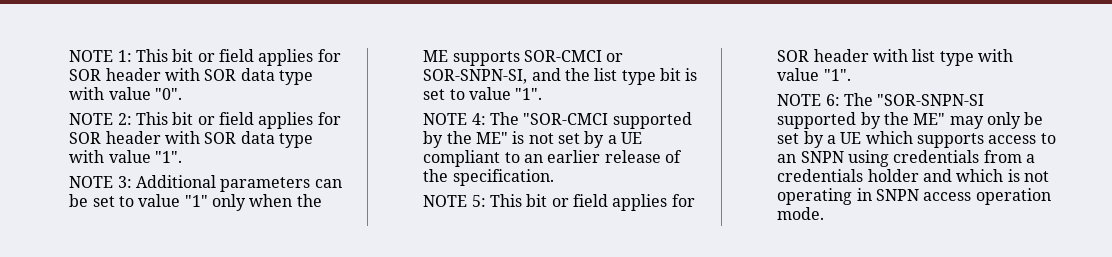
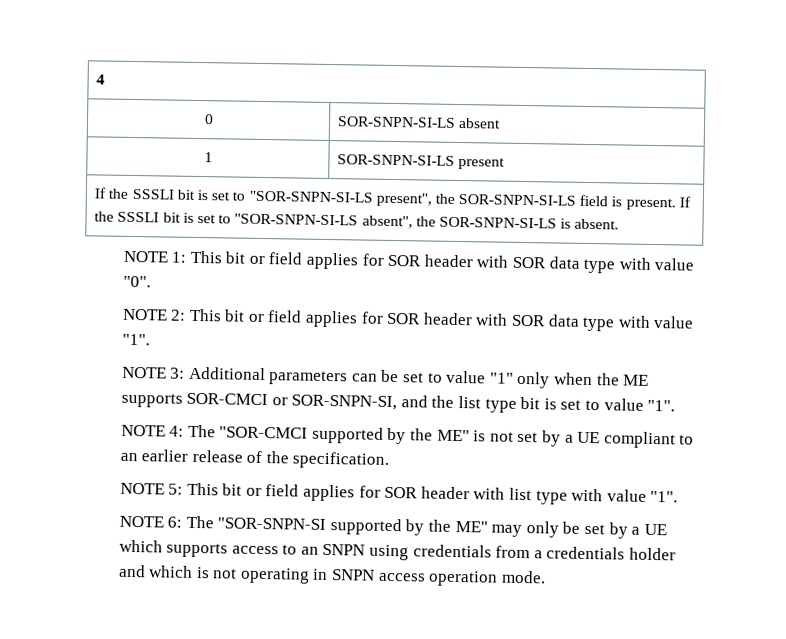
(69, 56) none -> [96,74,106,85] [203,114,214,125] [337,116,502,129] [203,152,213,163] [337,154,506,170] [94,187,691,211] [94,211,620,230] 4 // 0 | SOR-SNPN-SI-LS absent // 1 | SOR-SNPN-SI-LS present // If the SSSLI bit is set to "SOR-SNPN-SI-LS present", the SOR-SNPN-SI-LS field is present. If the SSSLI bit is set to "SOR-SNPN-SI-LS absent", the SOR-SNPN-SI-LS is absent. //

